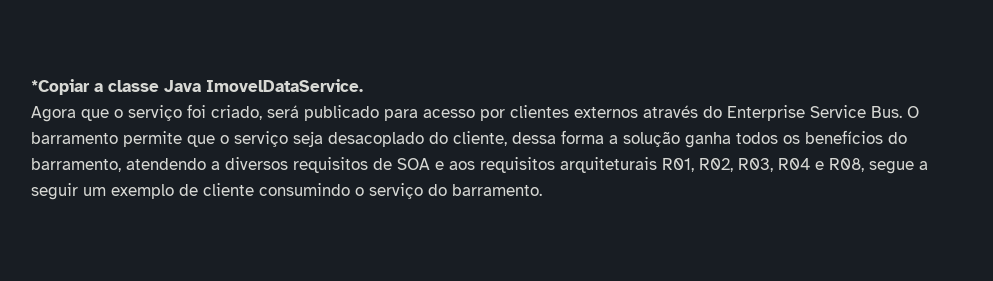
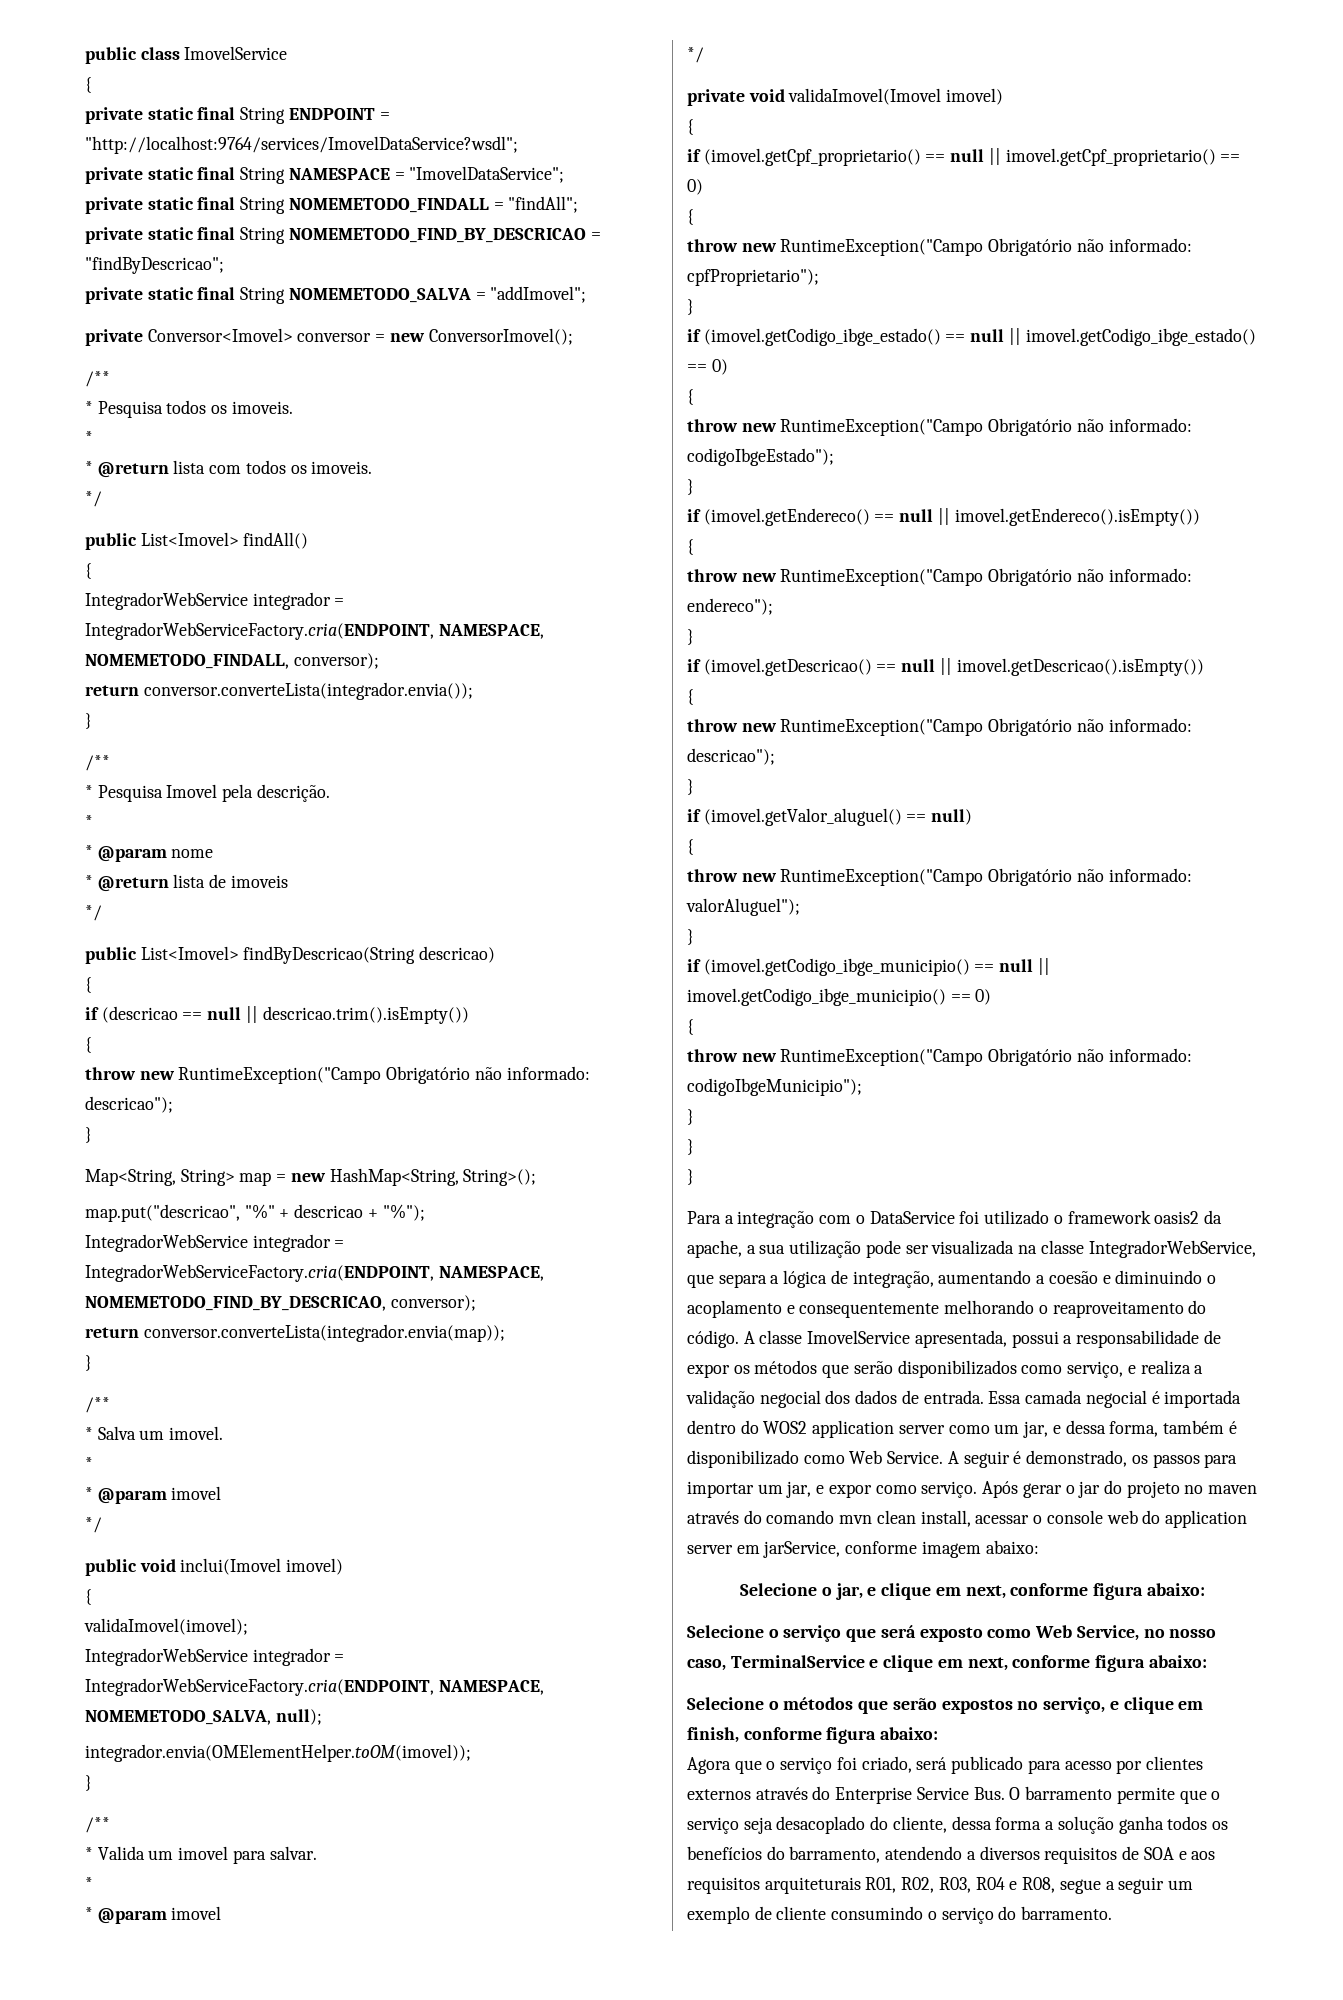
[31,79,363,95] *Copiar a classe Java ImovelDataService. -> [85,46,288,64] [85,77,92,93] [85,107,390,124] [85,136,518,154] [85,166,565,184] [85,196,579,214] [85,227,601,244] [85,256,224,274] [85,286,587,304] [85,328,573,346] [85,371,110,387] [85,400,293,418] [85,431,93,444] [85,460,373,478] [85,491,102,507] [85,532,309,550] [85,563,92,579] [85,592,345,610] [85,622,544,640] [85,653,379,669] [85,682,473,700] [85,713,92,729] [85,755,110,771] [85,784,330,802] [85,815,93,828] [85,845,214,862] [85,874,288,892] [85,905,102,921] [85,946,496,964] [85,977,92,993] [85,1006,469,1024] [85,1037,92,1053] [85,1066,590,1084] [85,1096,173,1113] [85,1127,92,1143] [85,1168,537,1186] [85,1204,425,1222] [85,1234,345,1252] [85,1264,544,1282] [85,1295,476,1311] [85,1324,505,1342] [85,1355,92,1371] [85,1397,110,1413] [85,1426,224,1440] [85,1457,93,1470] [85,1486,222,1504] [85,1517,102,1533] [85,1558,344,1576] [85,1589,92,1605] [84,1618,248,1635] [85,1648,345,1666] [85,1678,544,1696] [85,1709,322,1725] [85,1744,471,1762] [85,1775,92,1791] [85,1817,110,1833] [85,1846,317,1864] [85,1877,93,1890] [85,1906,222,1924] [687,47,704,63] [687,88,1004,106] [687,119,694,135] [687,148,1241,166] [687,179,703,195] [687,209,694,225] [687,238,1192,256] [687,269,819,286] [687,299,694,315] [687,328,1256,346] [687,359,728,375] [687,389,694,405] [687,418,1192,436] [687,448,834,466] [687,479,694,495] [687,508,1200,526] [687,539,694,555] [687,568,1192,586] [687,598,773,615] [687,629,694,645] [687,658,1204,676] [687,689,694,705] [687,718,1192,736] [687,748,775,765] [687,779,694,795] [687,808,973,826] [687,839,694,855] [687,868,1192,886] [686,898,800,916] [687,929,694,945] [687,958,1050,976] [687,988,992,1006] [687,1019,694,1035] [687,1048,1192,1066] [687,1078,862,1096] [687,1109,694,1125] [687,1139,694,1155] [687,1169,694,1185] [687,1210,1222,1228] [687,1240,1256,1258] [687,1270,1216,1288] [687,1300,1207,1318] [687,1330,1221,1348] [687,1360,1204,1378] [686,1390,1242,1408] [687,1420,1237,1438] [687,1450,1238,1468] [687,1480,1258,1498] [687,1510,1247,1528] [687,1540,1039,1558] [740,1583,1205,1600] [687,1625,1217,1642] [687,1655,1207,1672] [687,1697,1204,1714] [687,1727,939,1744] public class ImovelService // { // private static final String ENDPOINT = "http://localhost:9764/services/ImovelDataService?wsdl"; // private static final String NAMESPACE = "ImovelDataService"; // private static final String NOMEMETODO_FINDALL = "findAll"; // private static final String NOMEMETODO_FIND_BY_DESCRICAO = "findByDescricao"; // private static final String NOMEMETODO_SALVA = "addImovel"; // private Conversor<Imovel> conversor = new ConversorImovel(); // /** // * Pesquisa todos os imoveis. // * // * @return lista com todos os imoveis. // */ // public List<Imovel> findAll() // { // IntegradorWebService integrador = IntegradorWebServiceFactory.cria(ENDPOINT, NAMESPACE, NOMEMETODO_FINDALL, conversor); // return conversor.converteLista(integrador.envia()); // } // /** // * Pesquisa Imovel pela descrição. // * // * @param nome // * @return lista de imoveis // */ // public List<Imovel> findByDescricao(String descricao) // { // if (descricao == null || descricao.trim().isEmpty()) // { // throw new RuntimeException("Campo Obrigatório não informado: descricao"); // } // Map<String, String> map = new HashMap<String, String>(); // map.put("descricao", "%" + descricao + "%"); // IntegradorWebService integrador = IntegradorWebServiceFactory.cria(ENDPOINT, NAMESPACE, NOMEMETODO_FIND_BY_DESCRICAO, conversor); // return conversor.converteLista(integrador.envia(map)); // } // /** // * Salva um imovel. // * // * @param imovel // */ // public void inclui(Imovel imovel) // { // validaImovel(imovel); // IntegradorWebService integrador = IntegradorWebServiceFactory.cria(ENDPOINT, NAMESPACE, NOMEMETODO_SALVA, null); // integrador.envia(OMElementHelper.toOM(imovel)); // } // /** // * Valida um imovel para salvar. // * // * @param imovel // */ // private void validaImovel(Imovel imovel) // { // if (imovel.getCpf_proprietario() == null || imovel.getCpf_proprietario() == 0) // { // throw new RuntimeException("Campo Obrigatório não informado: cpfProprietario"); // } // if (imovel.getCodigo_ibge_estado() == null || imovel.getCodigo_ibge_estado() == 0) // { // throw new RuntimeException("Campo Obrigatório não informado: codigoIbgeEstado"); // } // if (imovel.getEndereco() == null || imovel.getEndereco().isEmpty()) // { // throw new RuntimeException("Campo Obrigatório não informado: endereco"); // } // if (imovel.getDescricao() == null || imovel.getDescricao().isEmpty()) // { // throw new RuntimeException("Campo Obrigatório não informado: descricao"); // } // if (imovel.getValor_aluguel() == null) // { // throw new RuntimeException("Campo Obrigatório não informado: valorAluguel"); // } // if (imovel.getCodigo_ibge_municipio() == null || imovel.getCodigo_ibge_municipio() == 0) // { // throw new RuntimeException("Campo Obrigatório não informado: codigoIbgeMunicipio"); // } // } // } // Para a integração com o DataService foi utilizado o framework oasis2 da apache, a sua utilização pode ser visualizada na classe IntegradorWebService, que separa a lógica de integração, aumentando a coesão e diminuindo o acoplamento e consequentemente melhorando o reaproveitamento do código. A classe ImovelService apresentada, possui a responsabilidade de expor os métodos que serão disponibilizados como serviço, e realiza a validação negocial dos dados de entrada. Essa camada negocial é importada dentro do WOS2 application server como um jar, e dessa forma, também é disponibilizado como Web Service. A seguir é demonstrado, os passos para importar um jar, e expor como serviço. Após gerar o jar do projeto no maven através do comando mvn clean install, acessar o console web do application server em jarService, conforme imagem abaixo: // Selecione o jar, e clique em next, conforme figura abaixo: // Selecione o serviço que será exposto como Web Service, no nosso caso, TerminalService e clique em next, conforme figura abaixo: // Selecione o métodos que serão expostos no serviço, e clique em finish, conforme figura abaixo:

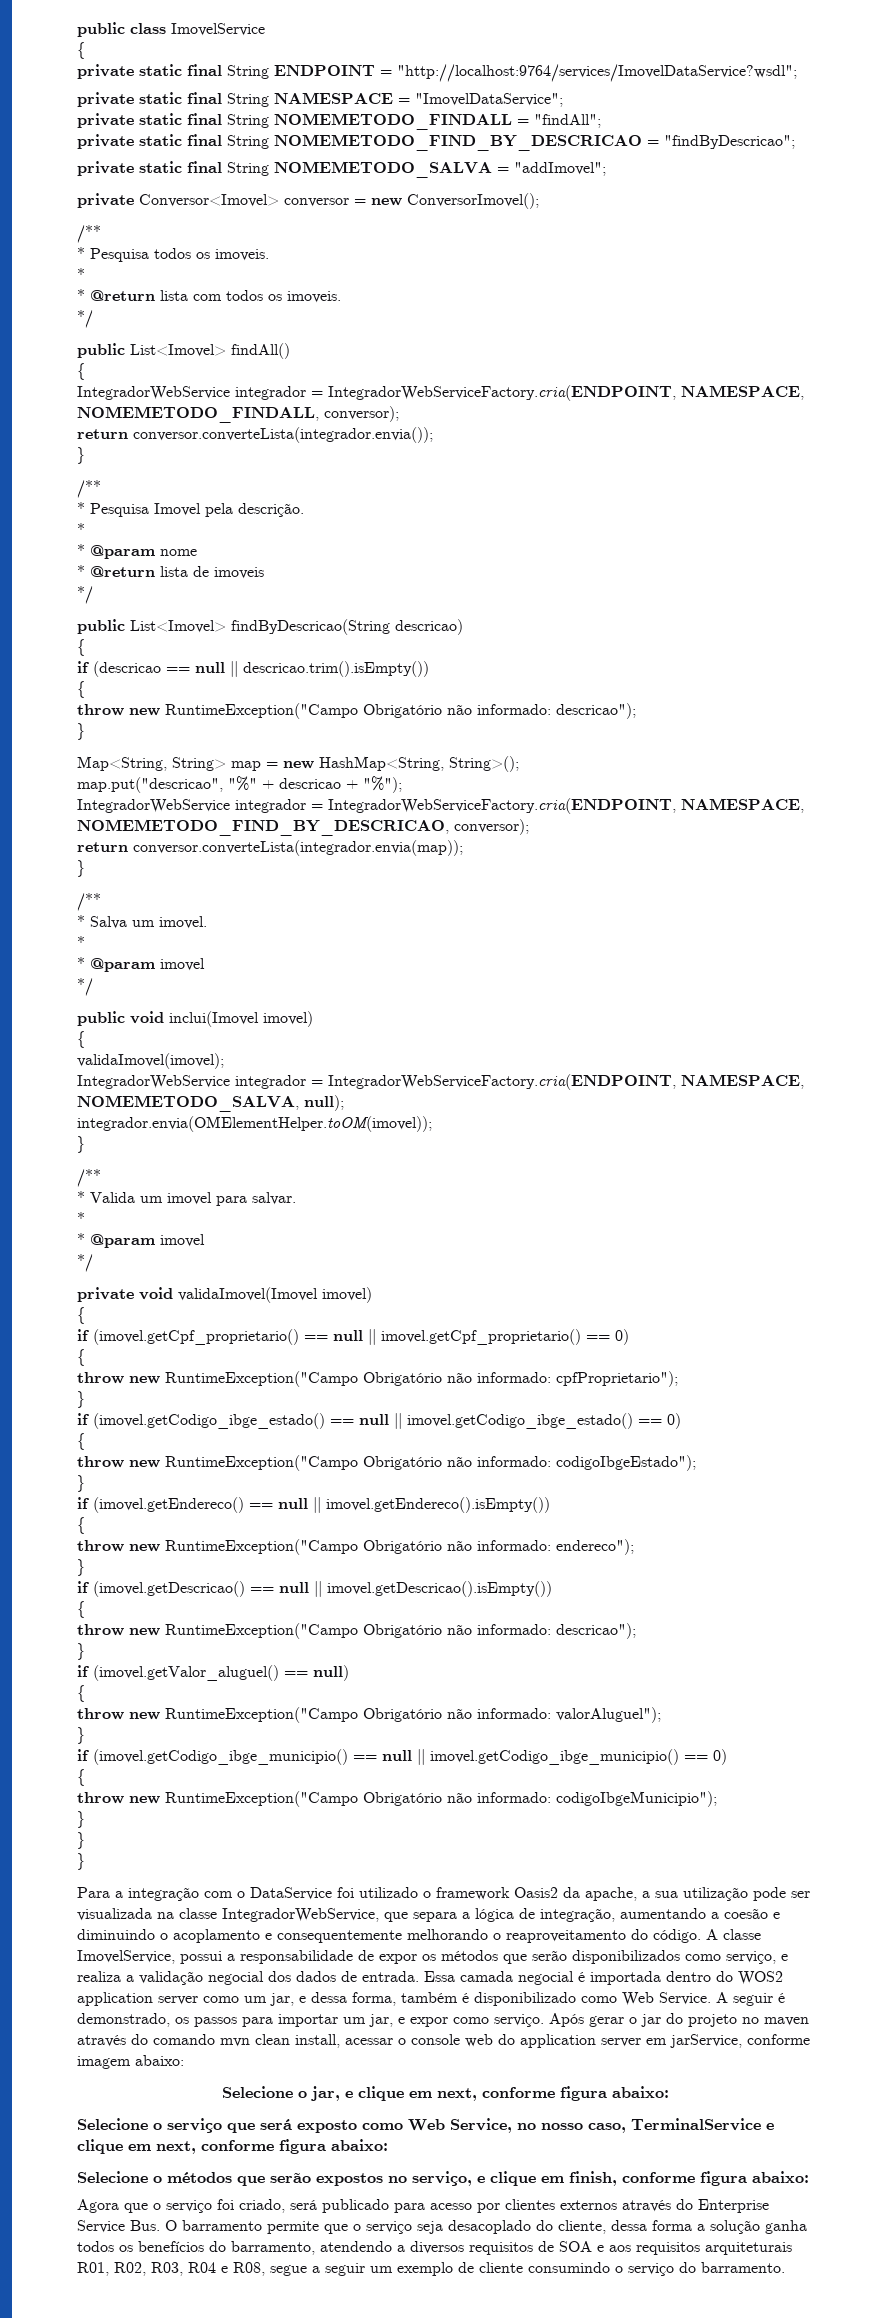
[1154,1211,1200,1224] oasis2 -> [514,1887,558,1898] Oasis2
[807,1330,1007,1348] ImovelService apresentada, -> [77,1950,175,1964] ImovelService,

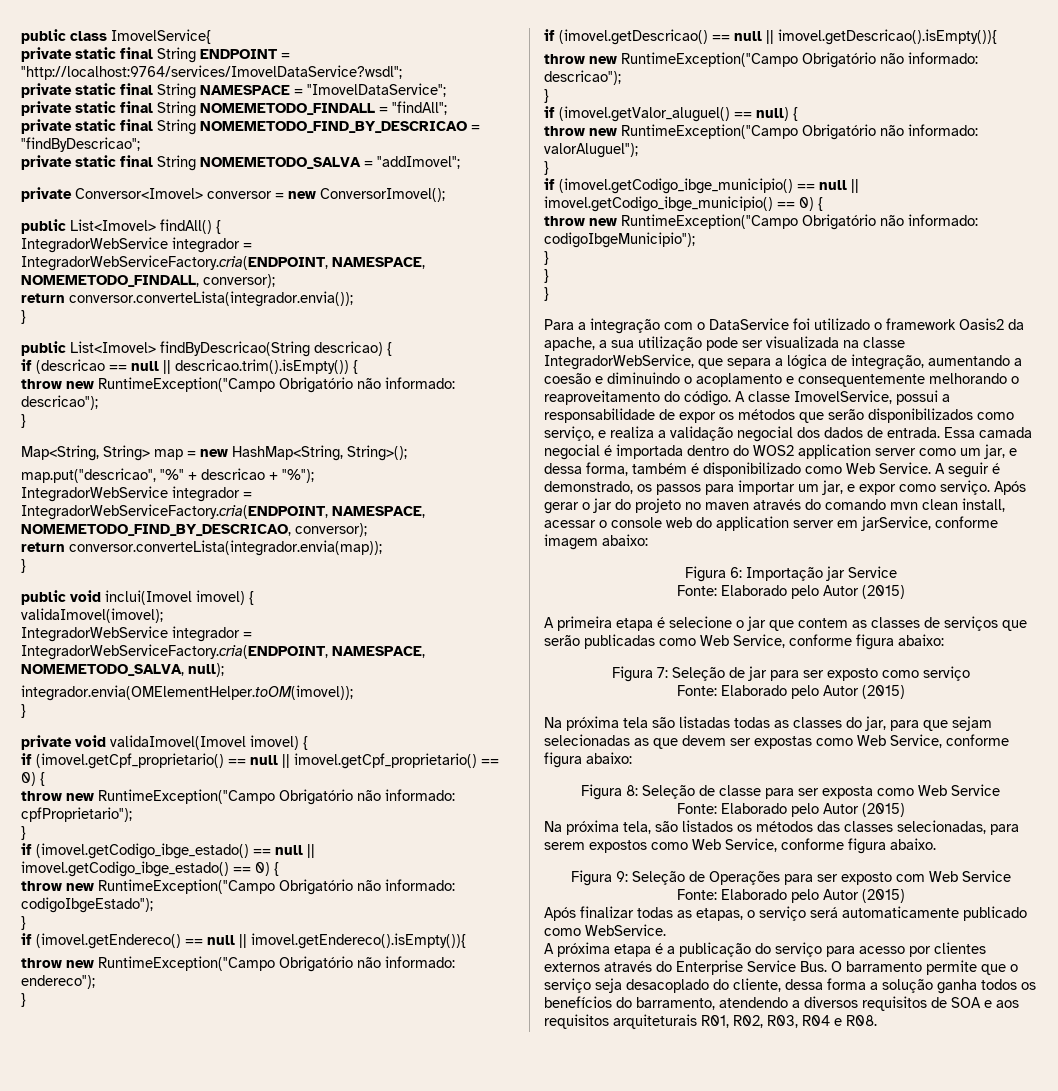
[171,23,265,36] [77,42,85,59] ImovelService // { -> [111,29,211,44] ImovelService{
[77,225,101,243] [77,247,269,262] [77,268,85,280] [77,289,341,303] [77,310,93,328] // /** // * Pesquisa todos os imoveis. // * // * @return lista com todos os imoveis. // */ -> (445, 195) none
(290, 351) // -> (212, 226) none
[77,480,101,498] [77,502,304,517] [77,523,85,535] [77,544,197,559] [77,565,264,579] [77,586,93,604] // /** // * Pesquisa Imovel pela descrição. // * // * @param nome // * @return lista de imoveis // */ -> (26, 317) none
(463, 627) // -> (383, 348) none
(429, 669) // -> (349, 366) none
[77,893,101,911] [77,915,207,929] [77,936,85,948] [77,957,205,972] [77,978,93,996] // /** // * Salva um imovel. // * // * @param imovel // */ -> (26, 566) none
(313, 1019) // -> (245, 597) none
[77,1169,101,1187] [77,1191,296,1206] [77,1212,85,1224] [77,1233,205,1248] [77,1254,93,1272] // /** // * Valida um imovel para salvar. // * // * @param imovel // */ -> (26, 711) none
(372, 1295) // -> (299, 742) none
(629, 1337) // -> (36, 779) none
(681, 1421) // -> (270, 869) none
[326,1497,550,1513] [77,1517,85,1534] imovel.getEndereco().isEmpty()) // { -> [251,933,466,949] imovel.getEndereco().isEmpty()){
[327,1581,552,1597] [77,1601,85,1618] imovel.getDescricao().isEmpty()) // { -> [778,29,997,45] imovel.getDescricao().isEmpty()){
(349, 1673) // -> (789, 114) none
(727, 1757) // -> (814, 204) none
[222,2086,669,2101] [77,2118,774,2133] [77,2139,388,2154] [77,2171,809,2186] [77,2199,389,2213] Selecione o jar, e clique em next, conforme figura abaixo: // Selecione o serviço que será exposto como Web Service, no nosso caso, TerminalService e clique em next, conforme figura abaixo: // Selecione o métodos que serão expostos no serviço, e clique em finish, conforme figura abaixo: // Agora que o serviço foi criado, será publicado -> [684,566,897,582] [676,585,905,599] [544,616,1027,631] [544,634,944,650] [611,666,970,682] [676,685,905,699] [544,716,992,731] [544,734,1009,749] [544,752,632,768] [581,784,1000,800] [676,803,905,817] [544,820,1019,835] [544,838,936,854] [570,870,1011,886] [676,889,905,903] [544,906,1027,921] [544,924,666,936] [544,942,822,957] Figura 6: Importação jar Service // Fonte: Elaborado pelo Autor (2015) // A primeira etapa é selecione o jar que contem as classes de serviços que serão publicadas como Web Service, conforme figura abaixo: // Figura 7: Seleção de jar para ser exposto como serviço // Fonte: Elaborado pelo Autor (2015) // Na próxima tela são listadas todas as classes do jar, para que sejam selecionadas as que devem ser expostas como Web Service, conforme figura abaixo: // Figura 8: Seleção de classe para ser exposta como Web Service // Fonte: Elaborado pelo Autor (2015) // Na próxima tela, são listados os métodos das classes selecionadas, para serem expostos como Web Service, conforme figura abaixo. // Figura 9: Seleção de Operações para ser exposto com Web Service // Fonte: Elaborado pelo Autor (2015) // Após finalizar todas as etapas, o serviço será automaticamente publicado como WebService. // A próxima etapa é a publicação do serviço
[233,2262,785,2276] R08, segue a seguir um exemplo de cliente consumindo o serviço do barramento. -> [846,1015,877,1026] R08.

